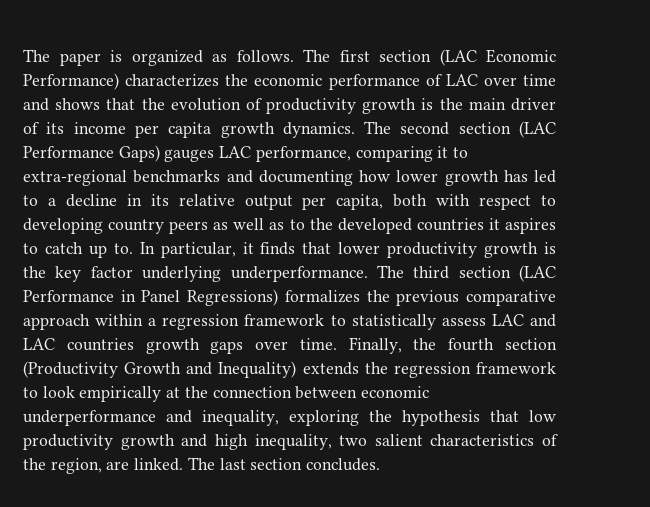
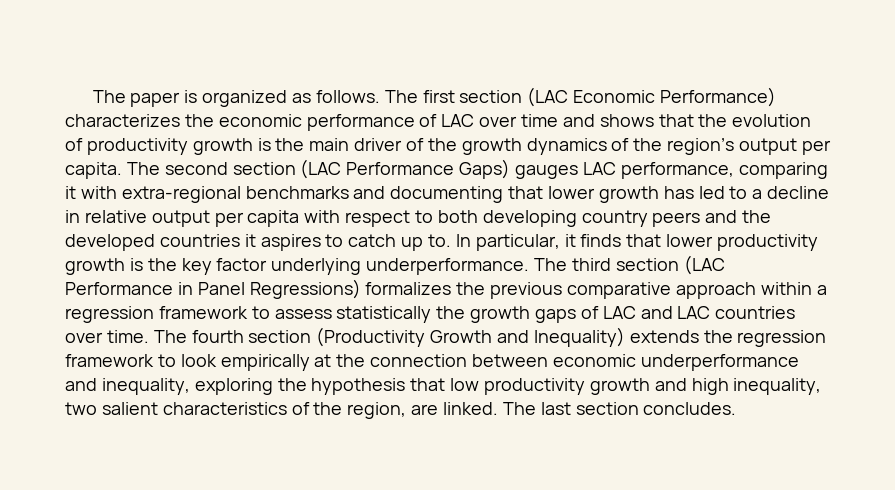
[46,122,355,138] its income per capita growth dynamics. -> [427,138,831,155] [65,162,122,179] the growth dynamics of the region’s output per capita.
[453,147,469,158] to -> [80,186,117,199] with
[359,170,390,182] how -> [508,186,544,199] that
[150,194,169,206] its -> (80, 216) none
[336,194,428,210] capita, both -> [247,210,300,227] capita
(557, 200) none -> [437,210,478,223] both
[213,218,305,230] as well as to -> [705,210,738,223] and
[351,314,556,330] [23,337,437,354] statistically assess LAC and LAC countries growth gaps over time. Finally, the -> [274,306,796,323] [65,330,187,343] assess statistically the growth gaps of LAC and LAC countries over time. The

